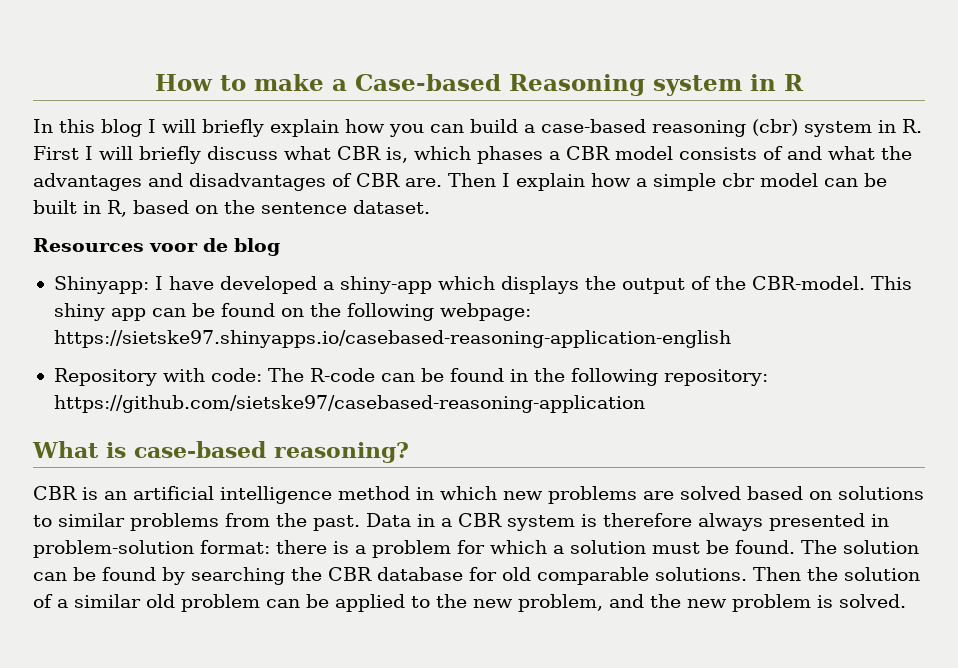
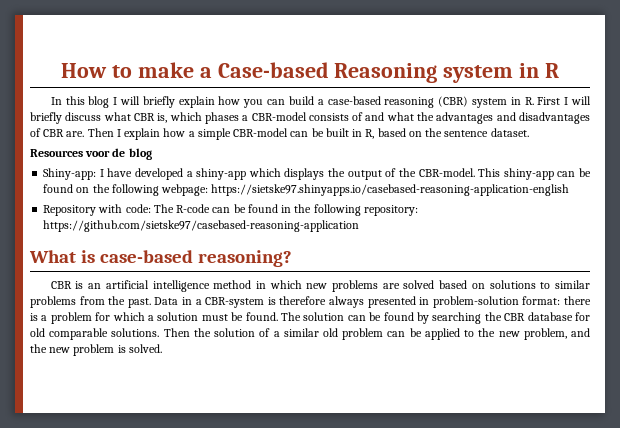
[752,119,798,136] (cbr) -> [438,96,469,107] (CBR)
[566,146,673,160] CBR model -> [251,112,307,121] CBR-model
[722,173,818,187] cbr model -> [233,128,289,137] CBR-model
[53,276,149,294] Shinyapp: -> [43,168,97,180] Shiny-app:
[53,303,146,321] shiny app -> [503,168,554,180] shiny-app
[458,513,575,531] CBR system -> [205,297,265,308] CBR-system

